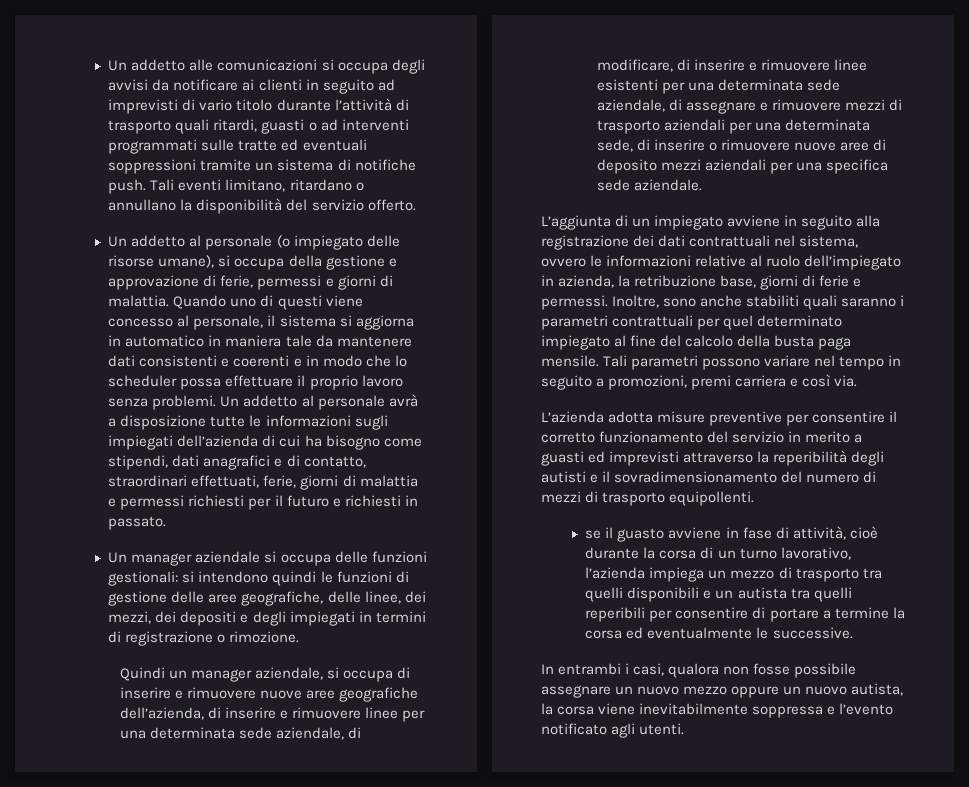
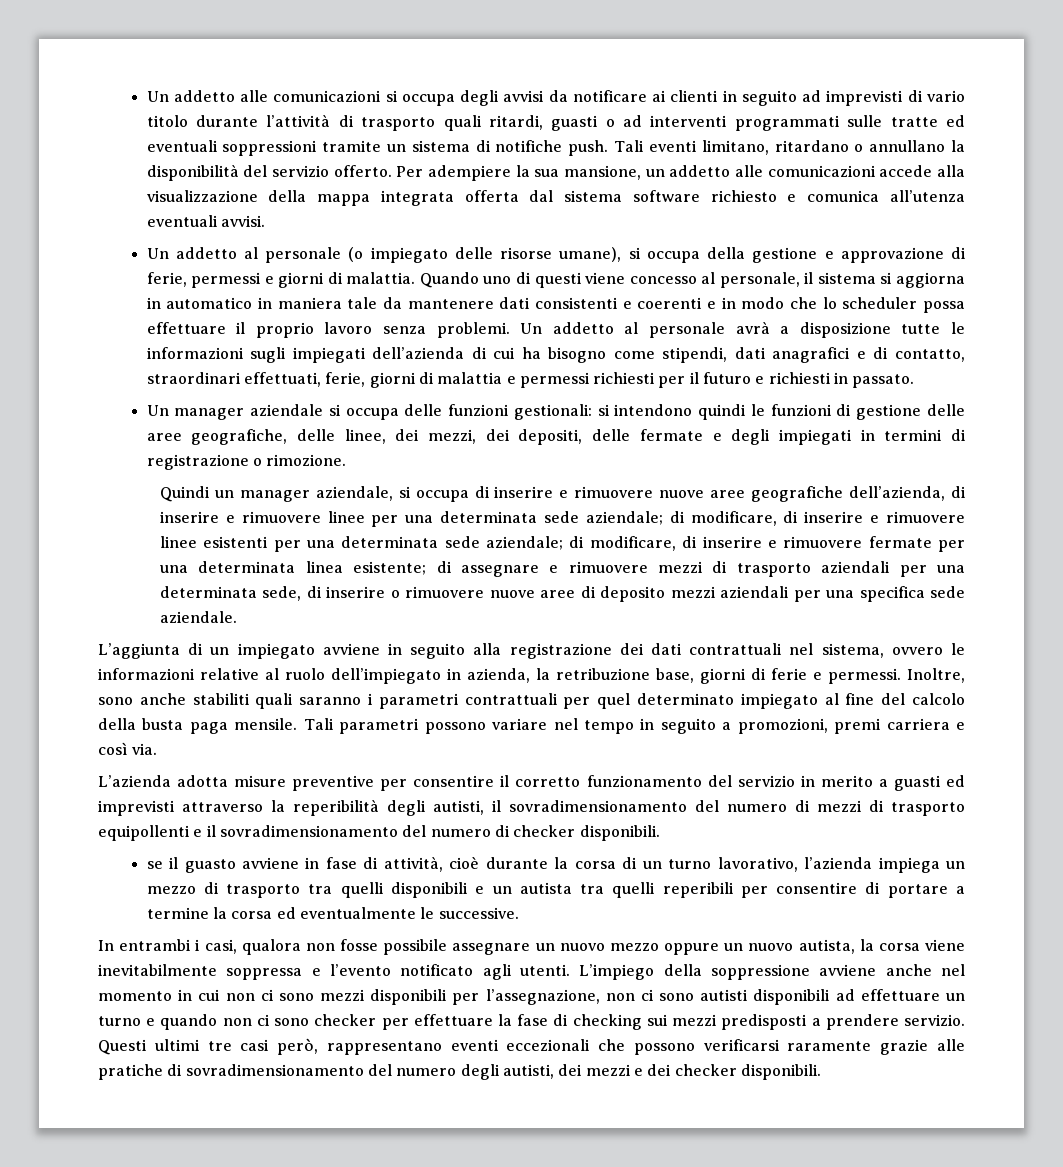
(416, 205) none -> [396,165,965,181] [146,190,966,206] [146,215,265,227] Per adempiere la sua mansione, un addetto alle comunicazioni accede alla visualizzazione della mappa integrata offerta dal sistema software richiesto e comunica all’utenza eventuali avvisi.
[180,611,237,626] depositi -> [518,429,703,445] depositi, delle fermate
[275,727,344,740] aziendale, -> [585,511,663,525] aziendale;
[596,99,665,112] aziendale, -> [486,536,966,552] [159,561,427,575] aziendale; di modificare, di inserire e rimuovere fermate per una determinata linea esistente;
[541,471,599,483] autisti e -> [433,800,484,815] autisti,
[669,491,755,506] equipollenti. -> [98,825,660,841] equipollenti e il sovradimensionamento del numero di checker disponibili.
(685, 729) none -> [579,964,965,980] [98,989,965,1005] [98,1014,965,1030] [98,1038,965,1055] [98,1064,821,1080] L’impiego della soppressione avviene anche nel momento in cui non ci sono mezzi disponibili per l’assegnazione, non ci sono autisti disponibili ad effettuare un turno e quando non ci sono checker per effettuare la fase di checking sui mezzi predisposti a prendere servizio. Questi ultimi tre casi però, rappresentano eventi eccezionali che possono verificarsi raramente grazie alle pratiche di sovradimensionamento del numero degli autisti, dei mezzi e dei checker disponibili.

